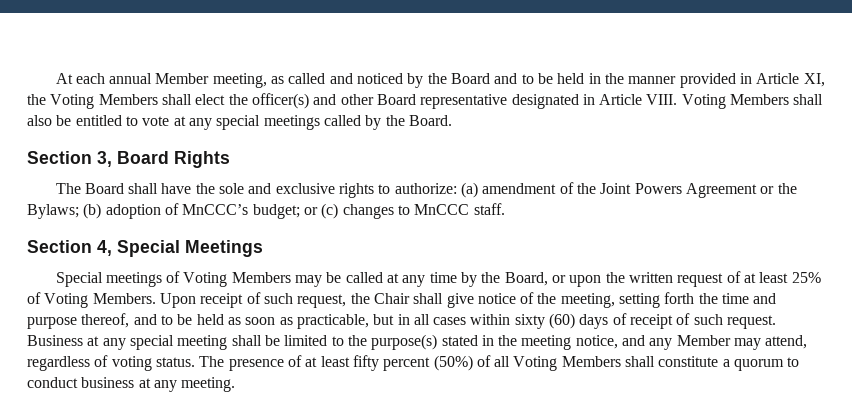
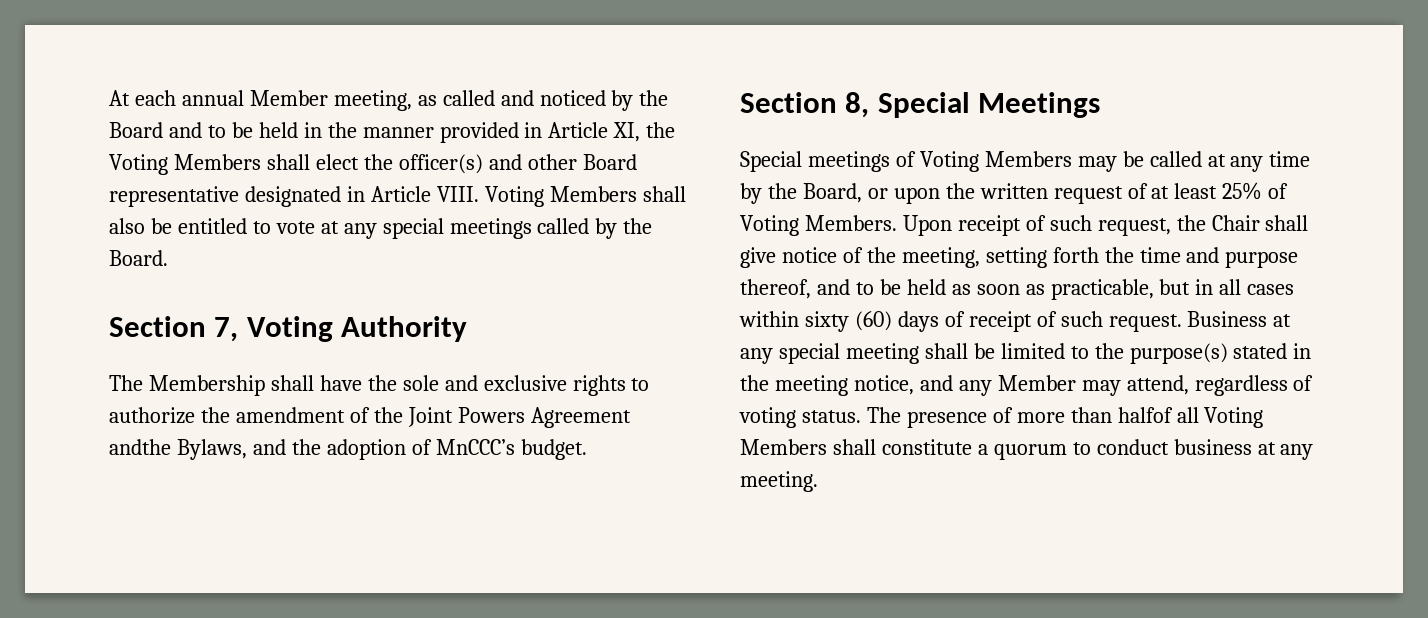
[97,151,230,168] [55,183,124,194] 3, Board Rights // The Board -> [214,316,468,342] [109,375,265,396] 7, Voting Authority // The Membership
[394,182,479,198] authorize: (a) -> [109,407,230,424] authorize the
[760,183,797,194] [27,203,505,219] [27,240,112,256] or the Bylaws; (b) adoption of MnCCC’s budget; or (c) changes to MnCCC staff. // Section 4, -> [109,439,587,460] [740,92,870,118] andthe Bylaws, and the adoption of MnCCC’s budget. // Section 8,
[305,355,491,371] at least fifty percent (50%) of -> [1016,407,1173,423] more than halfof

